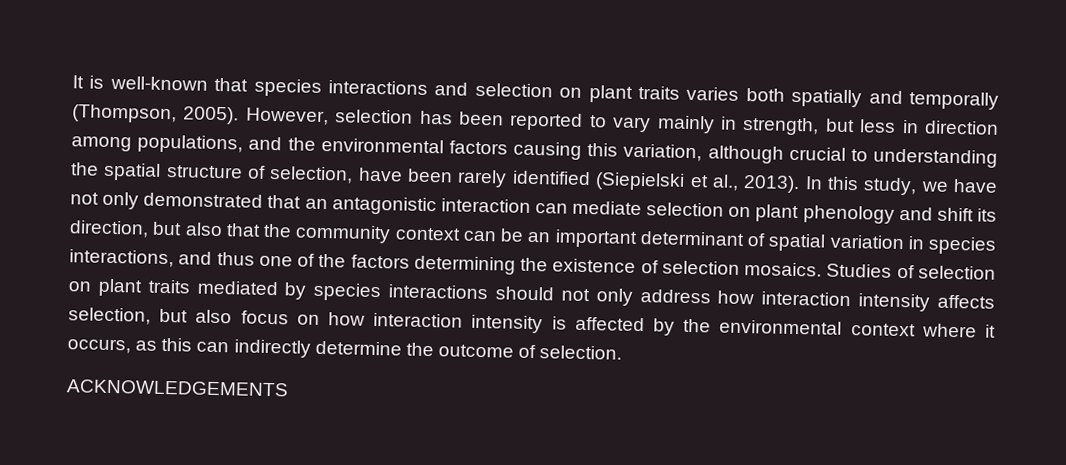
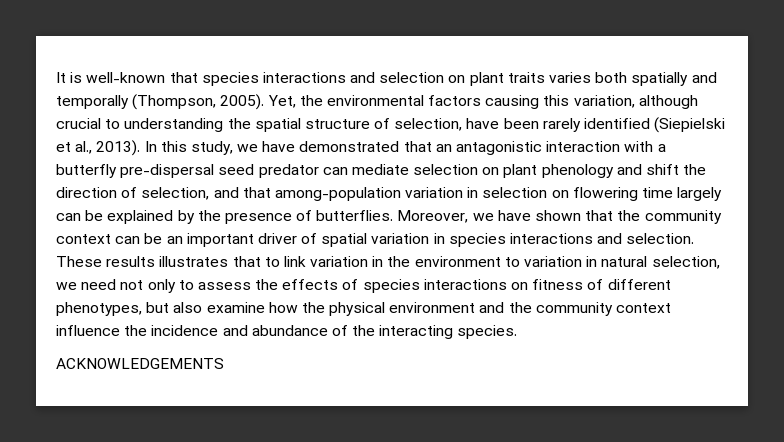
[245,107,999,136] [71,134,283,154] However, selection has been reported to vary mainly in strength, but less in direction among populations, and -> [267,95,296,108] Yet,
[70,191,140,210] not only -> (296, 146) none
(531, 205) none -> [624,141,666,152] [56,164,319,178] with a butterfly pre-dispersal seed predator
[976,208,997,222] [69,220,223,238] its direction, but also -> [683,164,707,175] [56,187,723,201] [56,210,582,224] the direction of selection, and that among-population variation in selection on flowering time largely can be explained by the presence of butterflies. Moreover, we have shown
[639,231,745,247] determinant -> [257,233,297,244] driver
[69,249,996,280] [68,278,996,312] [68,307,997,338] [67,337,623,360] interactions, and thus one of the factors determining the existence of selection mosaics. Studies of selection on plant traits mediated by species interactions should not only address how interaction intensity affects selection, but also focus on how interaction intensity is affected by the environmental context where it occurs, as this can indirectly determine the outcome of selection. -> [510,233,695,244] [56,256,720,269] [56,279,671,293] [56,302,672,316] [56,325,518,339] interactions and selection. These results illustrates that to link variation in the environment to variation in natural selection, we need not only to assess the effects of species interactions on fitness of different phenotypes, but also examine how the physical environment and the community context influence the incidence and abundance of the interacting species.

